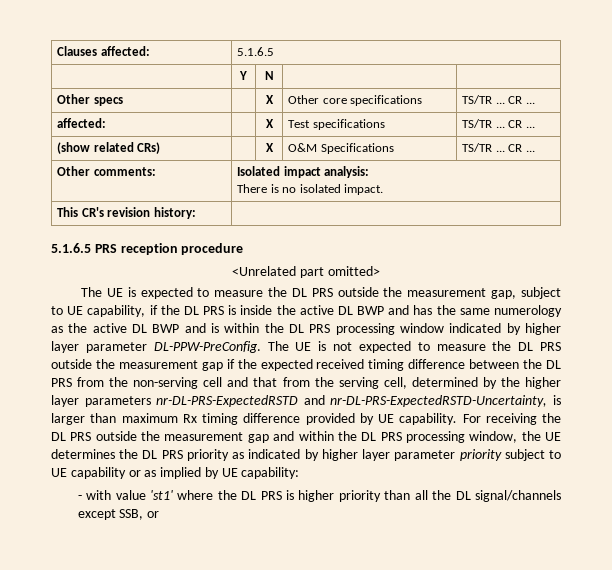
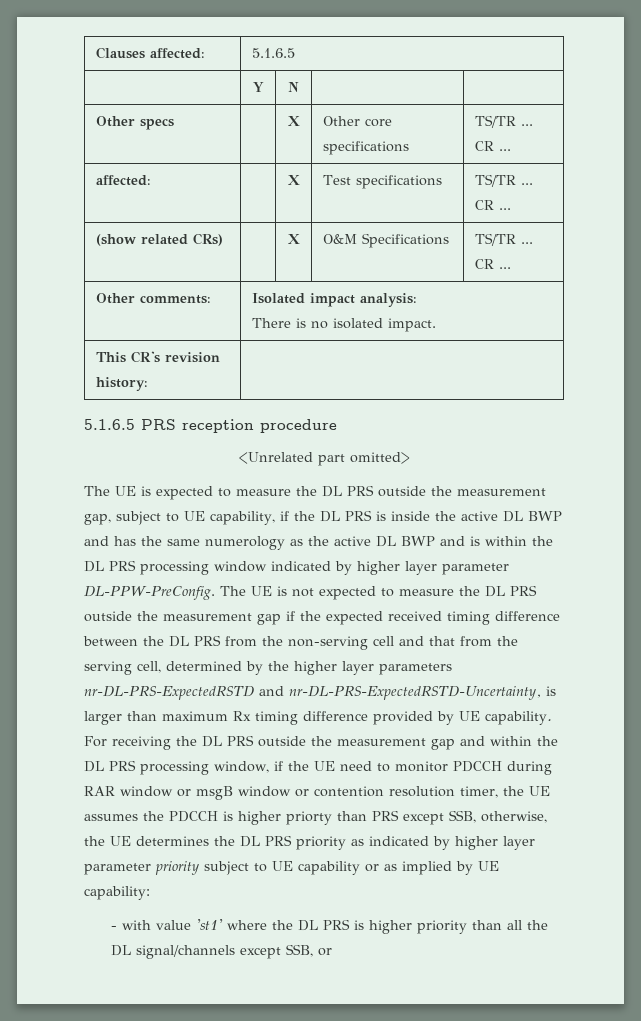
(518, 437) none -> [273,761,552,775] [84,786,550,800] [84,810,547,825] if the UE need to monitor PDCCH during RAR window or msgB window or contention resolution timer, the UE assumes the PDCCH is higher priorty than PRS except SSB, otherwise,

